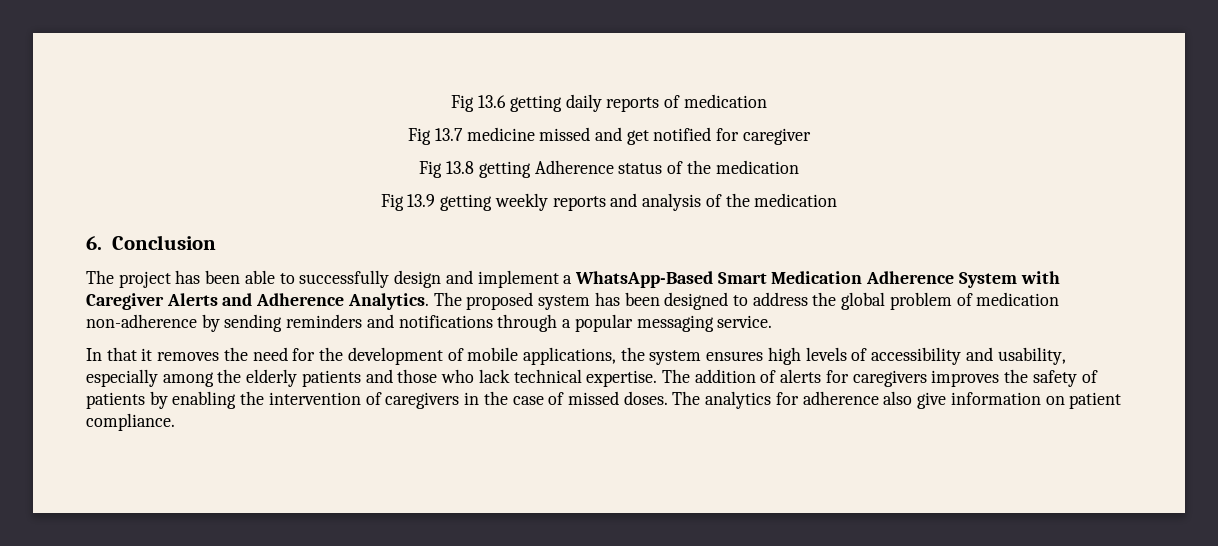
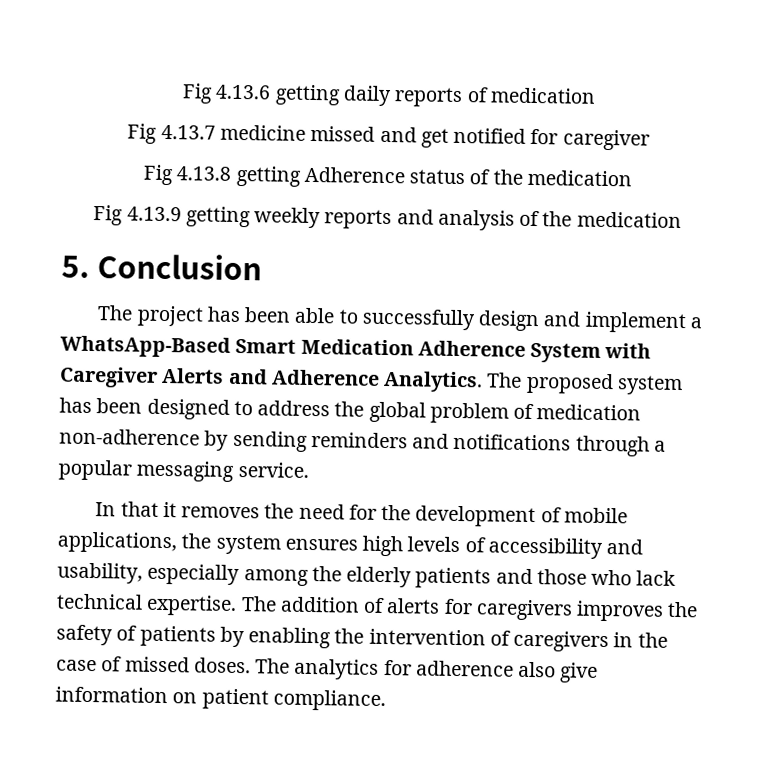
[451,95,507,112] Fig 13.6 -> [182,83,272,104] Fig 4.13.6
[434,128,463,141] 13.7 -> [160,124,216,140] 4.13.7
[446,161,475,174] 13.8 -> [176,166,232,181] 4.13.8
[407,194,436,207] 13.9 -> [126,206,182,222] 4.13.9
[86,236,102,250] 6. -> [61,255,90,278] 5.

